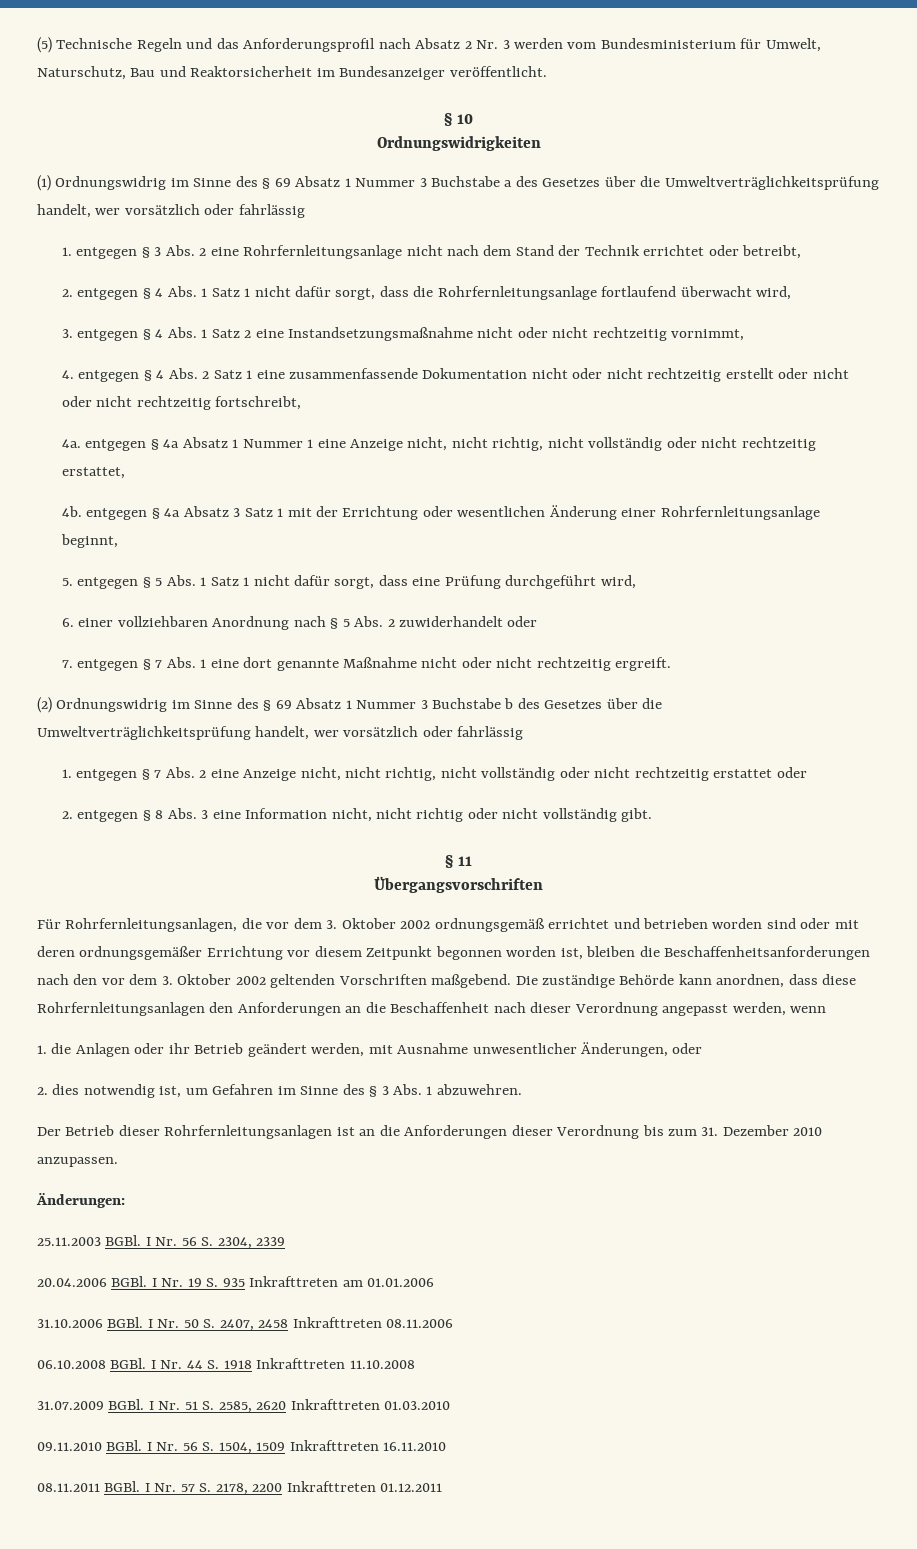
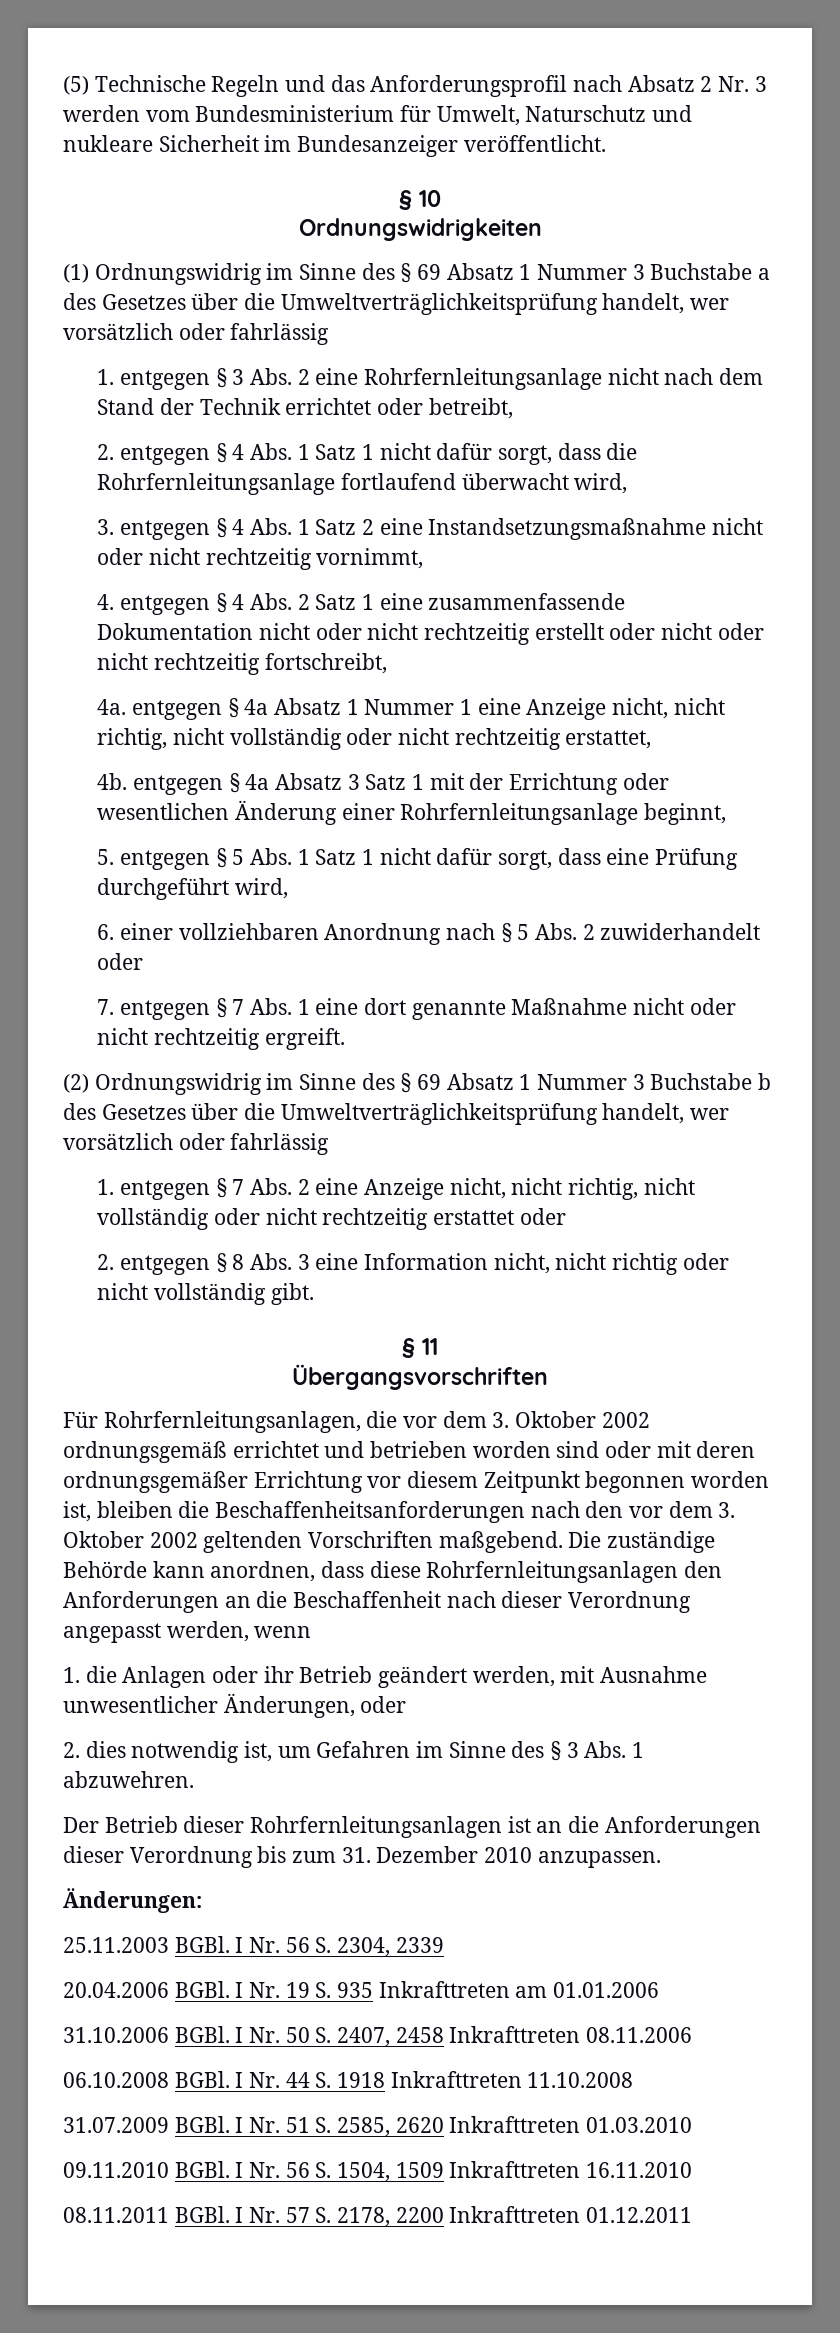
[37,66,313,80] Naturschutz, Bau und Reaktorsicherheit -> [525,105,693,122] [63,135,259,152] Naturschutz und nukleare Sicherheit

